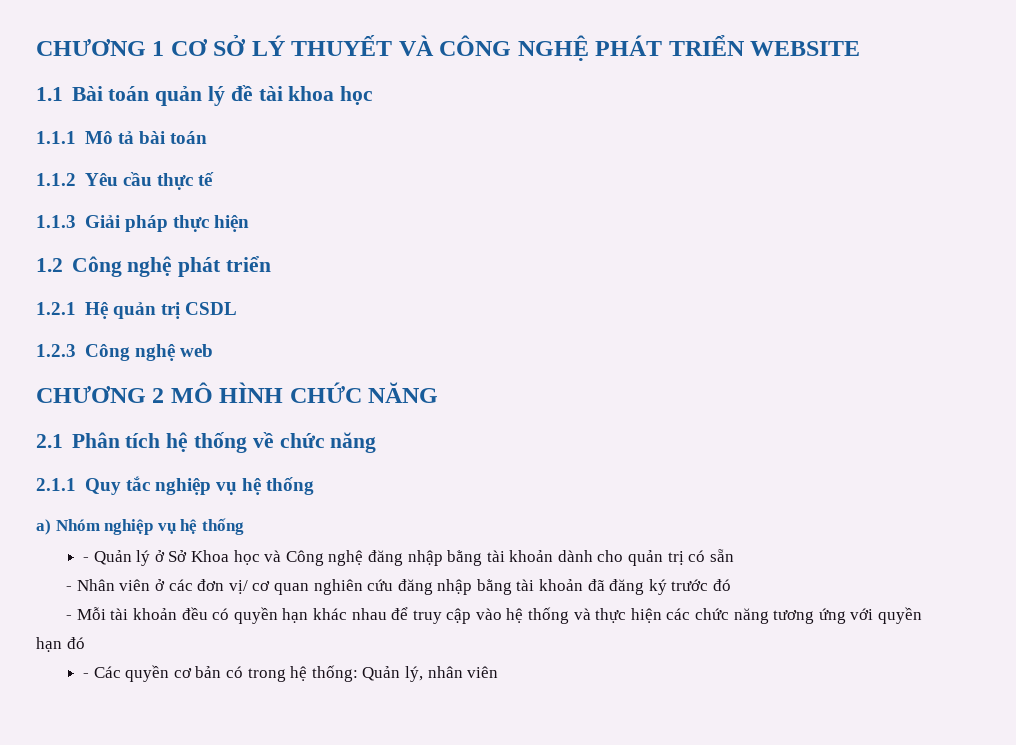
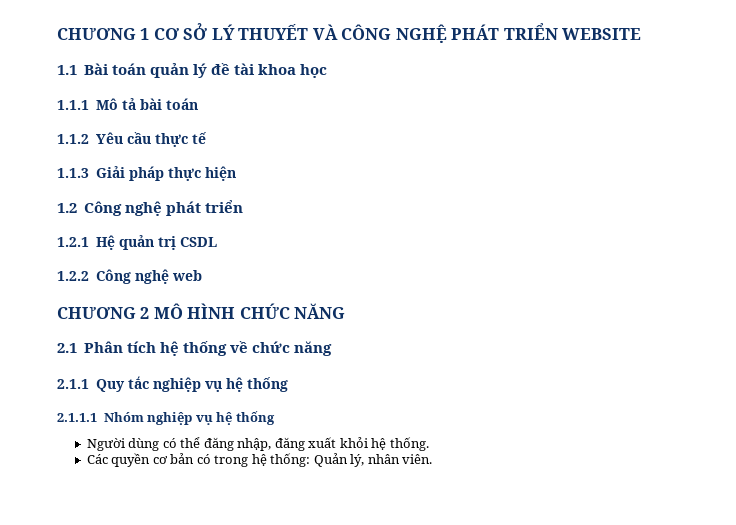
[36,344,76,357] 1.2.3 -> [57,271,89,281] 1.2.2
[36,519,51,535] a) -> [57,413,97,422] 2.1.1.1
[83,549,734,566] [66,579,732,595] [66,607,922,624] [36,637,85,652] [83,673,90,678] - Quản lý ở Sở Khoa học và Công nghệ đăng nhập bằng tài khoản dành cho quản trị có sẵn // - Nhân viên ở các đơn vị/ cơ quan nghiên cứu đăng nhập bằng tài khoản đã đăng ký trước đó // - Mỗi tài khoản đều có quyền hạn khác nhau để truy cập vào hệ thống và thực hiện các chức năng tương ứng với quyền hạn đó // - -> [86,437,429,451] Người dùng có thể đăng nhập, đăng xuất khỏi hệ thống. //
[467,666,499,678] viên -> [402,454,433,464] viên.

